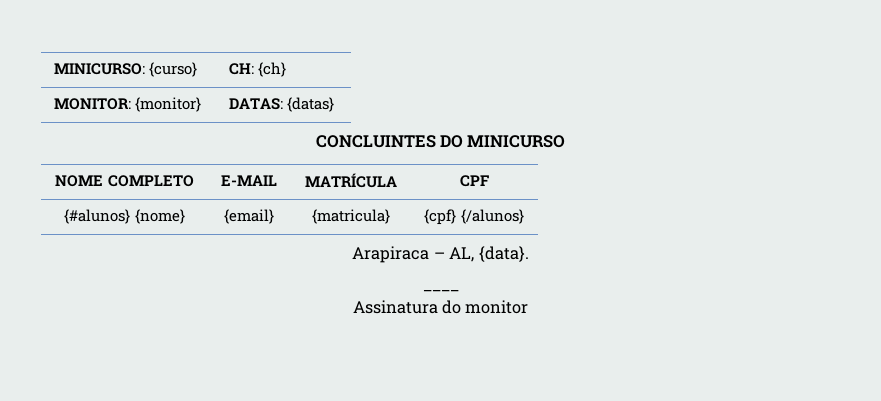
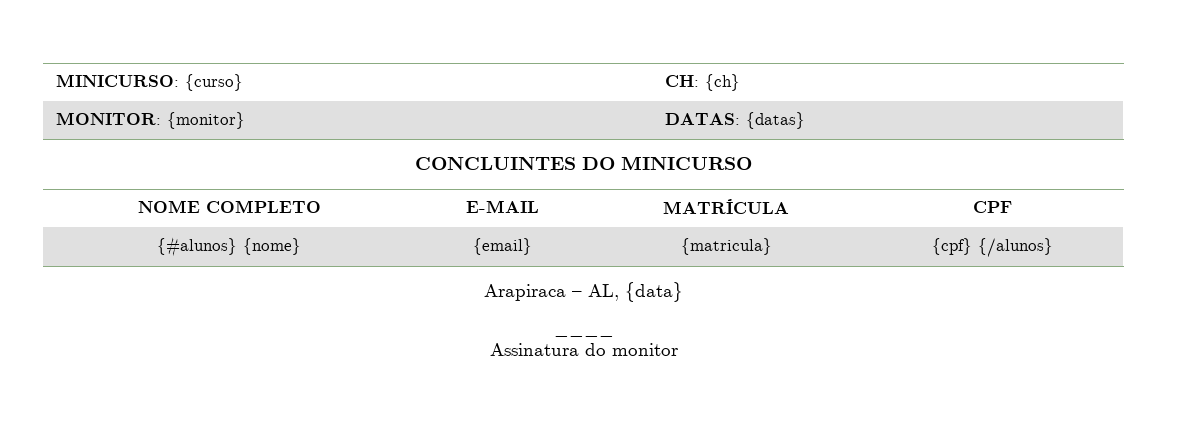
[478,246,529,262] {data}. -> [625,282,683,302] {data}

